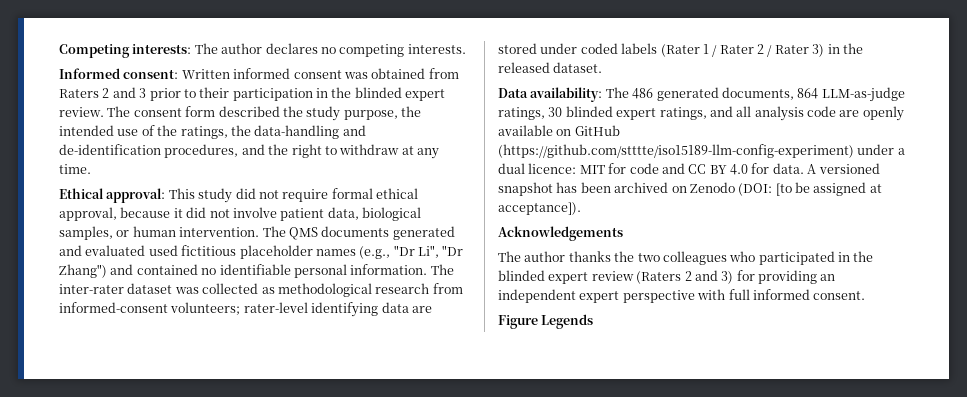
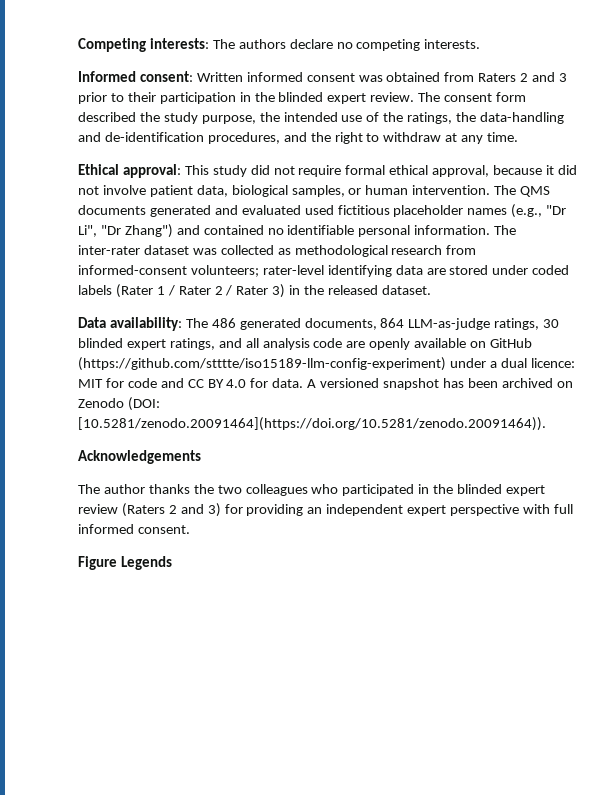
[221,43,318,54] author declares -> [238,39,333,49] authors declare
[775,182,882,196] [498,202,581,215] [to be assigned at acceptance]). -> [78,417,546,431] [10.5281/zenodo.20091464](https://doi.org/10.5281/zenodo.20091464)).

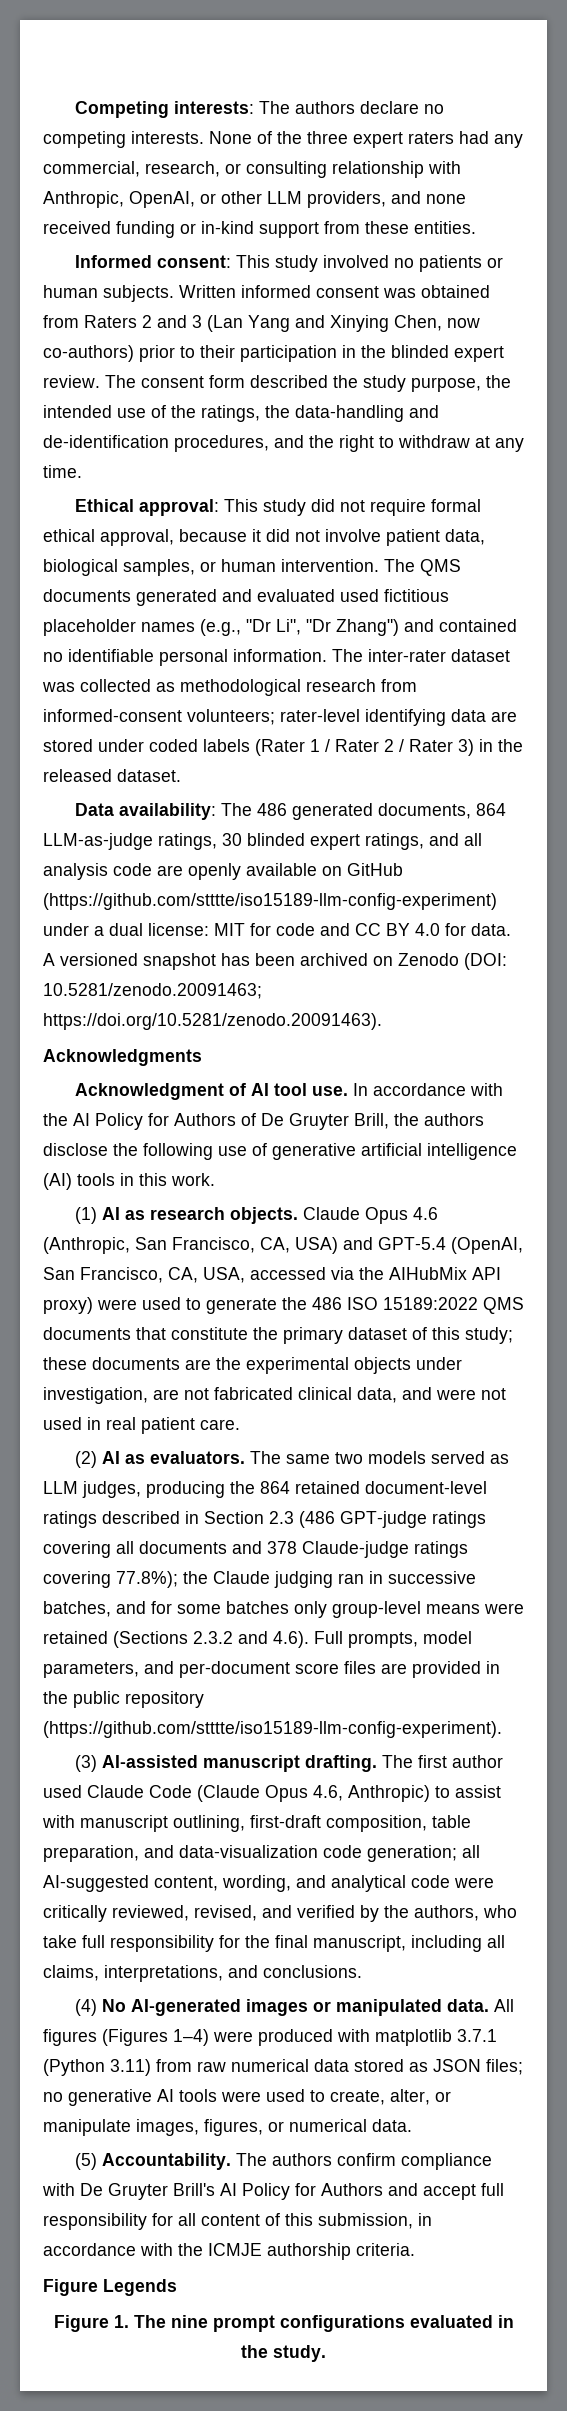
[78,71,193,82] // Informed consent: -> [209,131,523,148] [43,161,461,178] [43,191,466,208] [43,221,476,238] [74,255,503,272] [43,285,174,302] None of the three expert raters had any commercial, research, or consulting relationship with Anthropic, OpenAI, or other LLM providers, and none received funding or in-kind support from these entities. // Informed consent: This study involved no patients or human subjects.
(568, 77) none -> [207,315,480,332] [43,345,134,362] (Lan Yang and Xinying Chen, now co-authors)
[530,358,575,368] licence: -> [148,923,209,936] license:
[78,417,546,431] [78,450,201,464] [78,484,546,496] [78,503,573,517] [78,524,190,534] [78,556,172,570] [10.5281/zenodo.20091464](https://doi.org/10.5281/zenodo.20091464)). // Acknowledgements // The author thanks the two colleagues who participated in the blinded expert review (Raters 2 and 3) for providing an independent expert perspective with full informed consent. // Figure Legends -> [43,983,262,999] [43,1013,382,1030] [43,1049,202,1066] [74,1083,503,1100] [43,1113,484,1130] [43,1143,517,1160] [43,1173,215,1190] [74,1207,438,1224] [43,1237,523,1254] [43,1267,501,1283] [43,1297,524,1314] [43,1327,513,1344] [43,1357,462,1374] [43,1387,506,1404] [43,1417,240,1434] [74,1451,509,1468] [43,1481,487,1498] [43,1511,486,1528] [43,1541,468,1558] [43,1571,476,1588] [43,1601,524,1618] [43,1631,472,1648] [43,1661,500,1678] [43,1691,204,1708] [43,1721,502,1738] [74,1755,503,1772] [43,1785,501,1802] [42,1815,471,1832] [43,1845,480,1862] [43,1875,494,1892] [43,1905,517,1922] [43,1935,505,1952] [43,1965,362,1982] [74,1999,514,2016] [43,2029,497,2046] [43,2059,523,2076] [43,2089,451,2106] [43,2119,412,2136] [74,2153,492,2170] [42,2183,504,2200] [43,2213,432,2230] [43,2243,415,2260] [43,2279,177,2296] [53,2315,514,2332] [241,2345,326,2362] 10.5281/zenodo.20091463; https://doi.org/10.5281/zenodo.20091463). // Acknowledgments // Acknowledgment of AI tool use. In accordance with the AI Policy for Authors of De Gruyter Brill, the authors disclose the following use of generative artificial intelligence (AI) tools in this work. // (1) AI as research objects. Claude Opus 4.6 (Anthropic, San Francisco, CA, USA) and GPT-5.4 (OpenAI, San Francisco, CA, USA, accessed via the AIHubMix API proxy) were used to generate the 486 ISO 15189:2022 QMS documents that constitute the primary dataset of this study; these documents are the experimental objects under investigation, are not fabricated clinical data, and were not used in real patient care. // (2) AI as evaluators. The same two models served as LLM judges, producing the 864 retained document-level ratings described in Section 2.3 (486 GPT-judge ratings covering all documents and 378 Claude-judge ratings covering 77.8%); the Claude judging ran in successive batches, and for some batches only group-level means were retained (Sections 2.3.2 and 4.6). Full prompts, model parameters, and per-document score files are provided in the public repository (https://github.com/stttte/iso15189-llm-config-experiment). // (3) AI-assisted manuscript drafting. The first author used Claude Code (Claude Opus 4.6, Anthropic) to assist with manuscript outlining, first-draft composition, table preparation, and data-visualization code generation; all AI-suggested content, wording, and analytical code were critically reviewed, revised, and verified by the authors, who take full responsibility for the final manuscript, including all claims, interpretations, and conclusions. // (4) No AI-generated images or manipulated data. All figures (Figures 1–4) were produced with matplotlib 3.7.1 (Python 3.11) from raw numerical data stored as JSON files; no generative AI tools were used to create, alter, or manipulate images, figures, or numerical data. // (5) Accountability. The authors confirm compliance with De Gruyter Brill's AI Policy for Authors and accept full responsibility for all content of this submission, in accordance with the ICMJE authorship criteria. // Figure Legends // Figure 1. The nine prompt configurations evaluated in the study.

